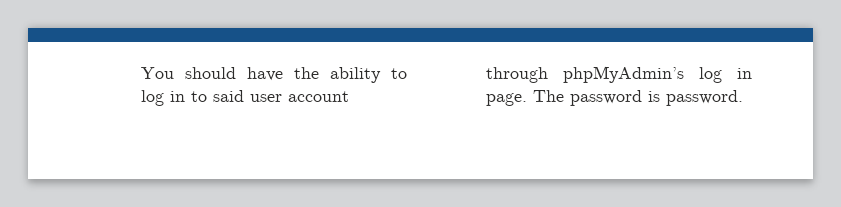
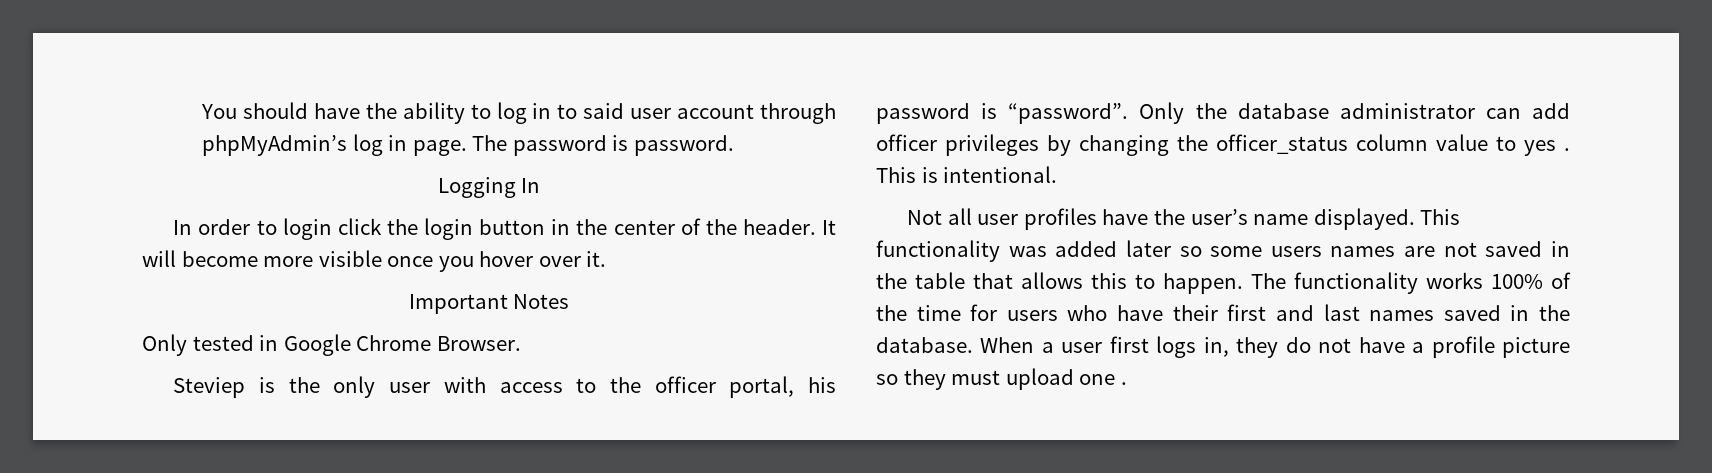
(744, 98) none -> [437,177,541,198] [173,218,836,240] [142,250,607,272] [408,294,570,314] [142,334,521,356] [173,376,836,398] [876,102,1570,124] [876,134,1570,156] [876,166,1058,183] [907,208,1461,230] [876,240,1570,262] [876,272,1571,294] [876,304,1571,321] [876,336,1570,358] [876,368,1127,390] // Logging In // In order to login click the login button in the center of the header. It will become more visible once you hover over it. // Important Notes // Only tested in Google Chrome Browser. // Steviep is the only user with access to the officer portal, his password is “password”. Only the database administrator can add officer privileges by changing the officer_status column value to yes . This is intentional. // Not all user profiles have the user’s name displayed. This functionality was added later so some users names are not saved in the table that allows this to happen. The functionality works 100% of the time for users who have their first and last names saved in the database. When a user first logs in, they do not have a profile picture so they must upload one .

